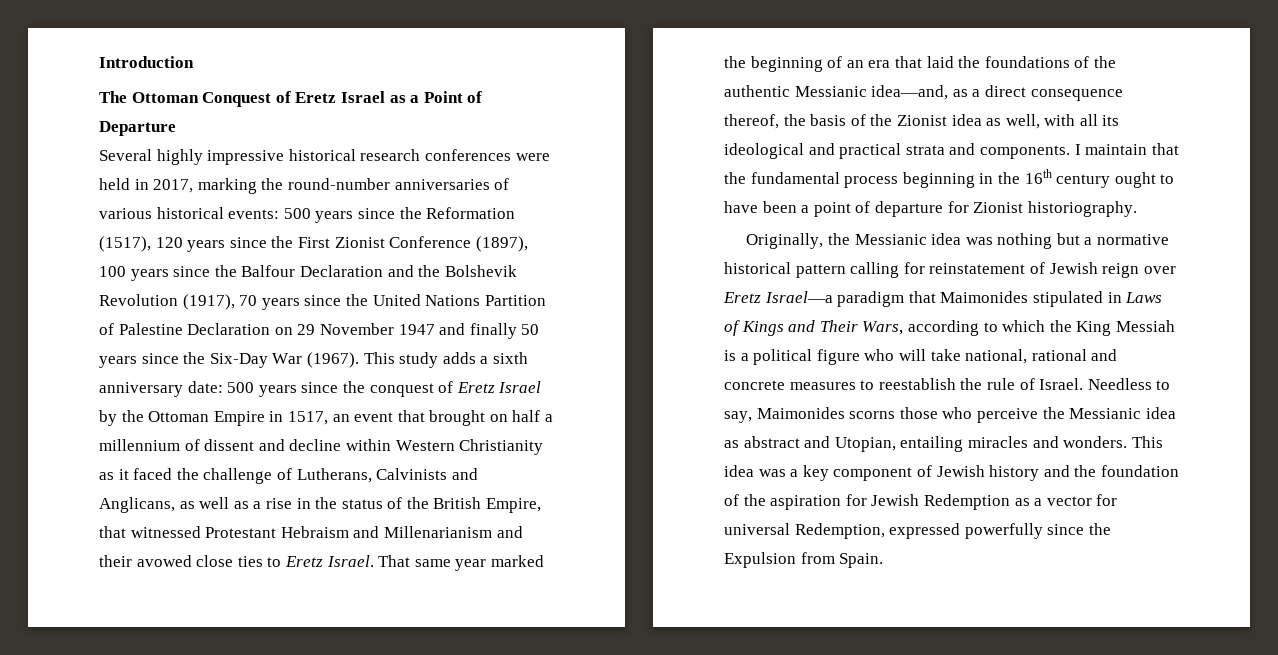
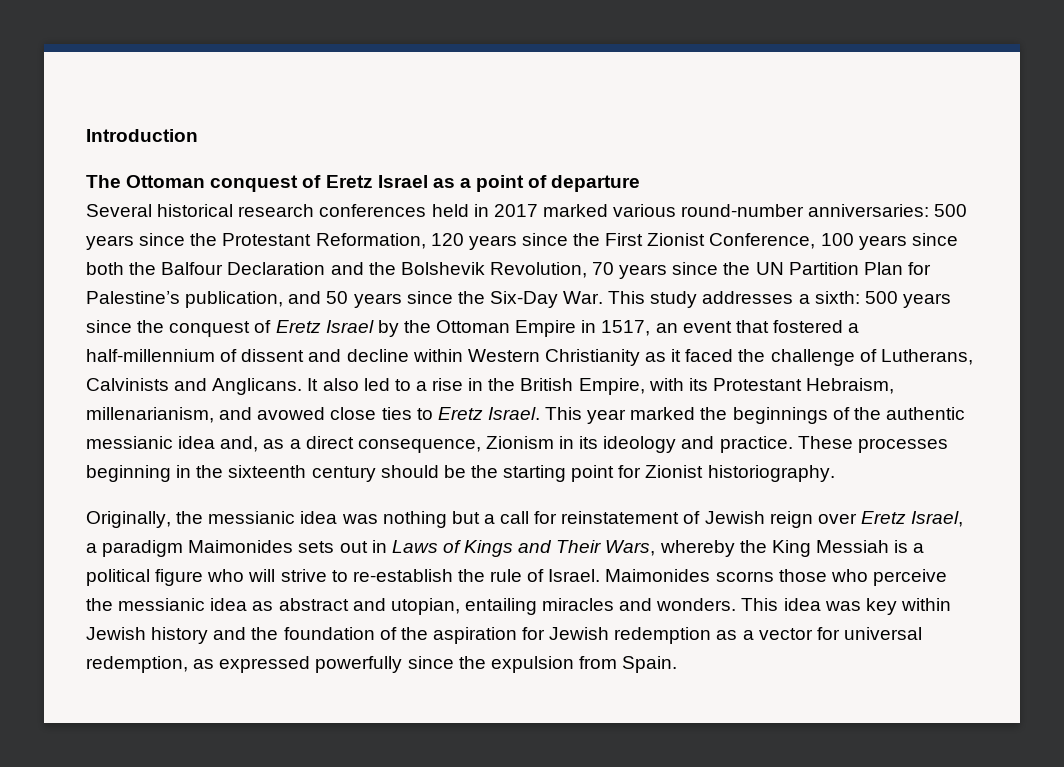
[202,92,272,107] Conquest -> [210,175,299,192] conquest
[423,91,483,103] [99,121,176,136] Point of Departure -> [476,175,641,192] point of departure
[156,149,285,165] highly impressive -> (152, 210) none
[515,153,550,161] were -> (427, 210) none
[153,178,510,194] [99,207,516,223] [99,236,151,252] 2017, marking the round-number anniversaries of various historical events: 500 years since the Reformation (1517), -> [493,204,968,217] [86,233,426,250] 2017 marked various round-number anniversaries: 500 years since the Protestant Reformation,
[389,236,528,252] Conference (1897), -> [709,233,816,249] Conference,
(211, 271) none -> [86,262,124,275] both
[99,294,235,310] Revolution (1917), -> [489,262,587,278] Revolution,
[372,294,546,306] [99,323,517,339] United Nations Partition of Palestine Declaration on 29 November 1947 and finally -> [755,262,931,275] [86,291,322,308] UN Partition Plan for Palestine’s publication, and
[272,352,528,368] [99,381,223,397] War (1967). This study adds a sixth anniversary date: -> [563,291,860,308] War. This study addresses a sixth:
[429,410,554,426] [99,439,180,451] brought on half a millennium -> [772,320,860,333] [86,349,215,362] fostered a half-millennium
[99,497,542,513] [99,526,523,538] [99,555,132,567] Anglicans, as well as a rise in the status of the British Empire, that witnessed Protestant Hebraism and Millenarianism and their -> [212,378,895,395] [86,407,253,423] Anglicans. It also led to a rise in the British Empire, with its Protestant Hebraism, millenarianism, and
[378,555,451,567] That same -> [545,407,583,420] This
[750,56,1116,72] [724,85,1123,101] [724,114,1120,129] [724,143,1179,159] [724,169,1175,188] [724,201,943,217] beginning of an era that laid the foundations of the authentic Messianic idea—and, as a direct consequence thereof, the basis of the Zionist idea as well, with all its ideological and practical strata and components. I maintain that the fundamental process beginning in the 16th century ought to have been a point of departure -> [732,407,965,424] [86,436,948,453] [86,465,615,482] beginnings of the authentic messianic idea and, as a direct consequence, Zionism in its ideology and practice. These processes beginning in the sixteenth century should be the starting point
[854,234,927,245] Messianic -> [208,511,296,524] messianic
[1097,234,1170,245] [724,262,900,278] normative historical pattern calling -> [500,511,530,524] call
[764,291,1103,307] Israel—a paradigm that Maimonides stipulated -> [911,511,964,527] [86,540,368,557] Israel, a paradigm Maimonides sets out
[907,320,1046,336] according to which -> [659,540,735,557] whereby
[930,349,1118,364] [724,378,956,390] take national, rational and concrete measures to reestablish -> [280,569,453,582] strive to re-establish
[1087,378,1171,390] [724,411,752,423] Needless to say, -> (601, 575) none
[1069,408,1142,419] Messianic -> [118,598,206,611] messianic
[834,437,896,452] Utopian, -> [390,598,460,615] utopian,
[790,465,932,481] a key component of -> [865,598,951,615] key within
[923,494,1010,510] Redemption -> [614,627,712,644] redemption
[794,523,885,539] Redemption, -> [86,656,215,673] redemption, as
[724,552,796,568] Expulsion -> [490,656,574,673] expulsion

